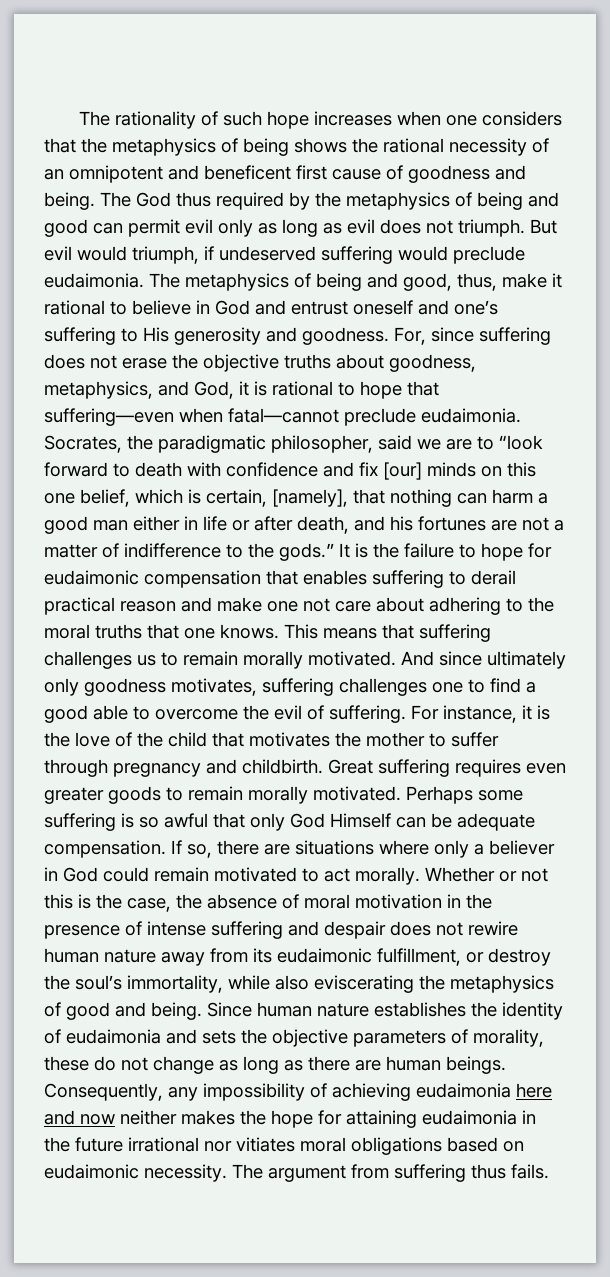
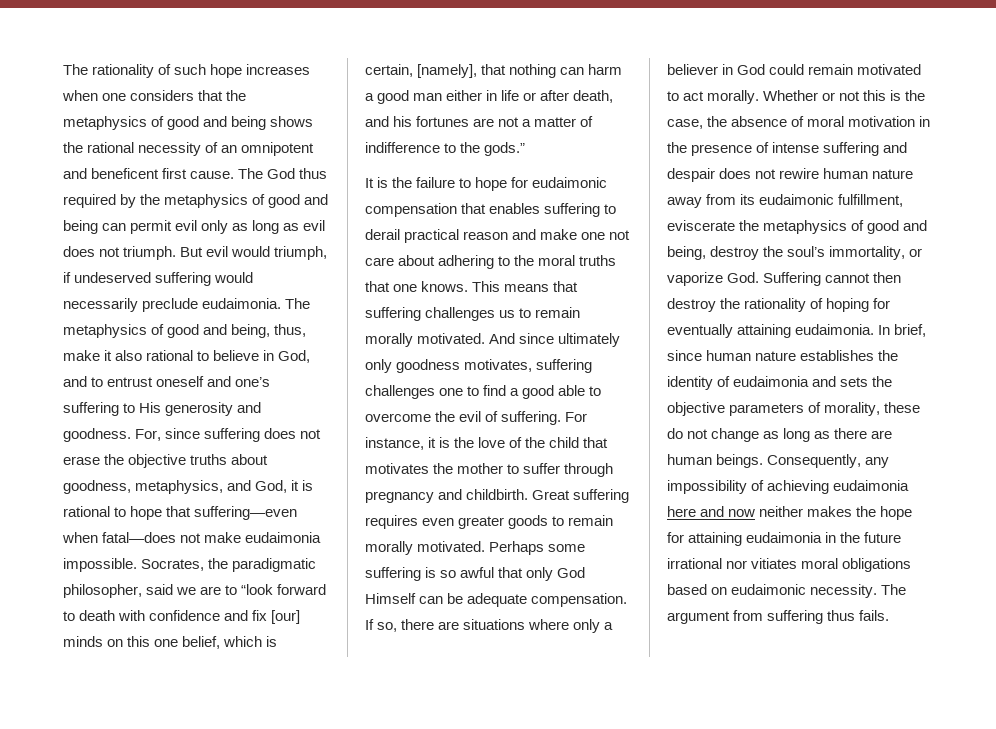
(238, 145) none -> [167,116,228,130] good and
[332,165,526,183] [44,192,95,210] cause of goodness and being. -> [190,171,235,179] cause.
[477,192,559,210] [44,219,88,237] being and good -> [268,194,329,208] [63,220,98,234] good and being
(448, 253) none -> [63,298,138,312] necessarily
[316,273,452,291] being and good, -> [167,324,271,338] good and being,
(562, 280) none -> [115,350,143,361] also
[215,300,286,315] God and -> [278,350,311,363] [63,376,104,387] God, and to
[228,408,521,426] fatal—cannot preclude eudaimonia. -> [102,532,322,543] [63,558,137,572] fatal—does not make eudaimonia impossible.
(334, 552) none -> (526, 149) //
[466,948,551,966] [44,975,554,993] [44,1002,252,1020] or destroy the soul’s immortality, while also eviscerating the metaphysics of good and being. Since -> [667,220,928,234] [667,246,923,260] [667,272,902,286] [667,298,891,312] [667,324,927,338] [667,350,702,361] eviscerate the metaphysics of good and being, destroy the soul’s immortality, or vaporize God. Suffering cannot then destroy the rationality of hoping for eventually attaining eudaimonia. In brief, since

